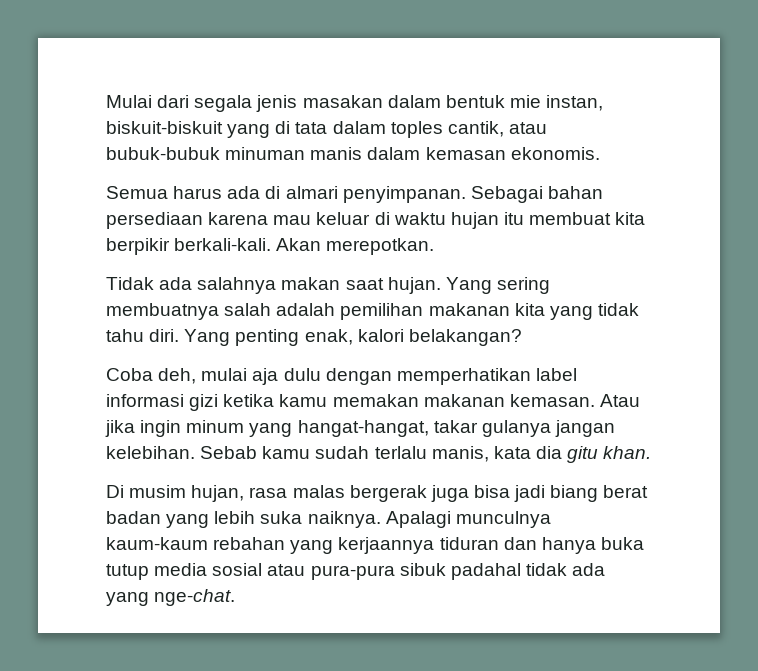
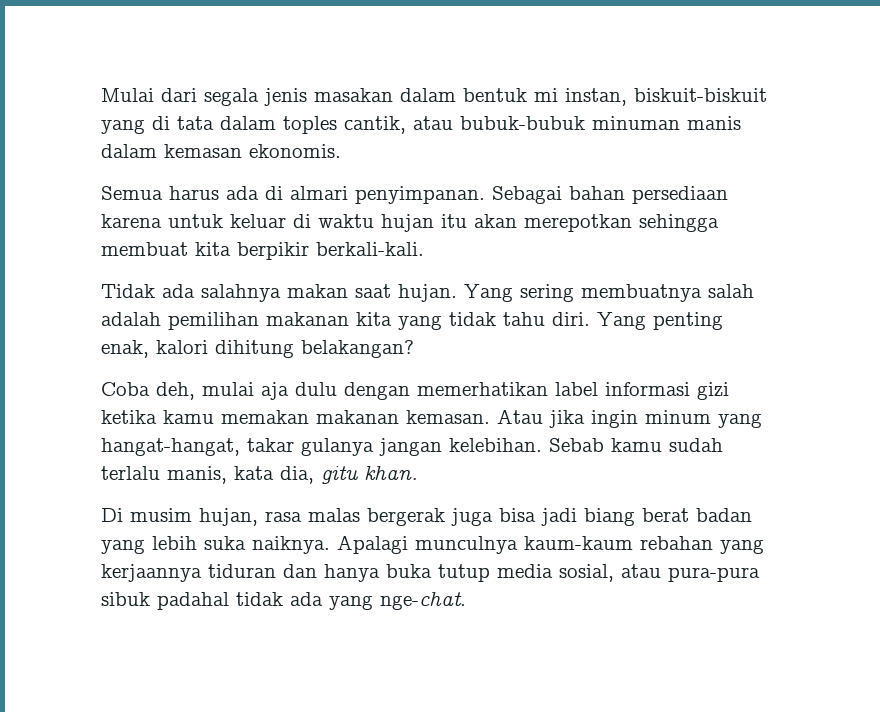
[509,95,541,108] mie -> [534,88,558,102] mi
[273,215,312,225] mau -> [168,214,223,228] untuk
(524, 218) none -> [474,214,719,232] akan merepotkan sehingga
[276,238,435,255] Akan merepotkan. -> (424, 249) none
(404, 335) none -> [215,340,294,358] dihitung
[396,368,531,385] memperhatikan -> [417,382,548,396] memerhatikan
[535,446,562,459] dia -> [280,466,314,484] dia,
[212,563,263,576] sosial -> [559,564,614,582] sosial,

